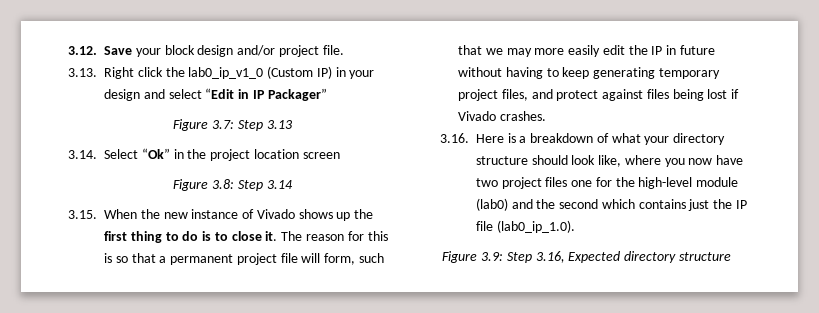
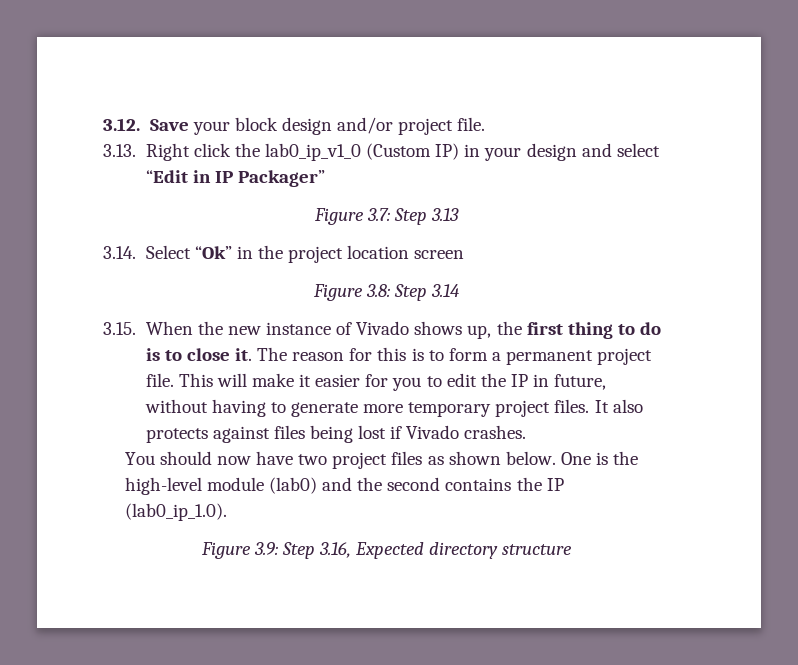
[336,212,351,221] up -> [467,325,492,339] up,
[115,253,156,263] so that -> [428,348,488,361] to form
[280,253,385,265] [458,45,601,57] file will form, such that we may more easily -> [145,373,442,391] file. This will make it easier for you to
[680,45,716,55] future -> [554,374,607,390] future,
[562,67,720,79] [458,89,599,101] keep generating temporary project files, and protect -> [290,399,643,417] [145,428,208,443] generate more temporary project files. It also protects
[439,133,726,145] [475,155,685,167] 3.16. Here is a breakdown of what your directory structure should look like, where you -> [124,451,212,465] You should
[571,177,612,187] one for -> [427,451,609,465] as shown below. One is
[601,199,748,211] [475,221,493,231] which contains just the IP file -> [445,477,564,491] contains the IP

